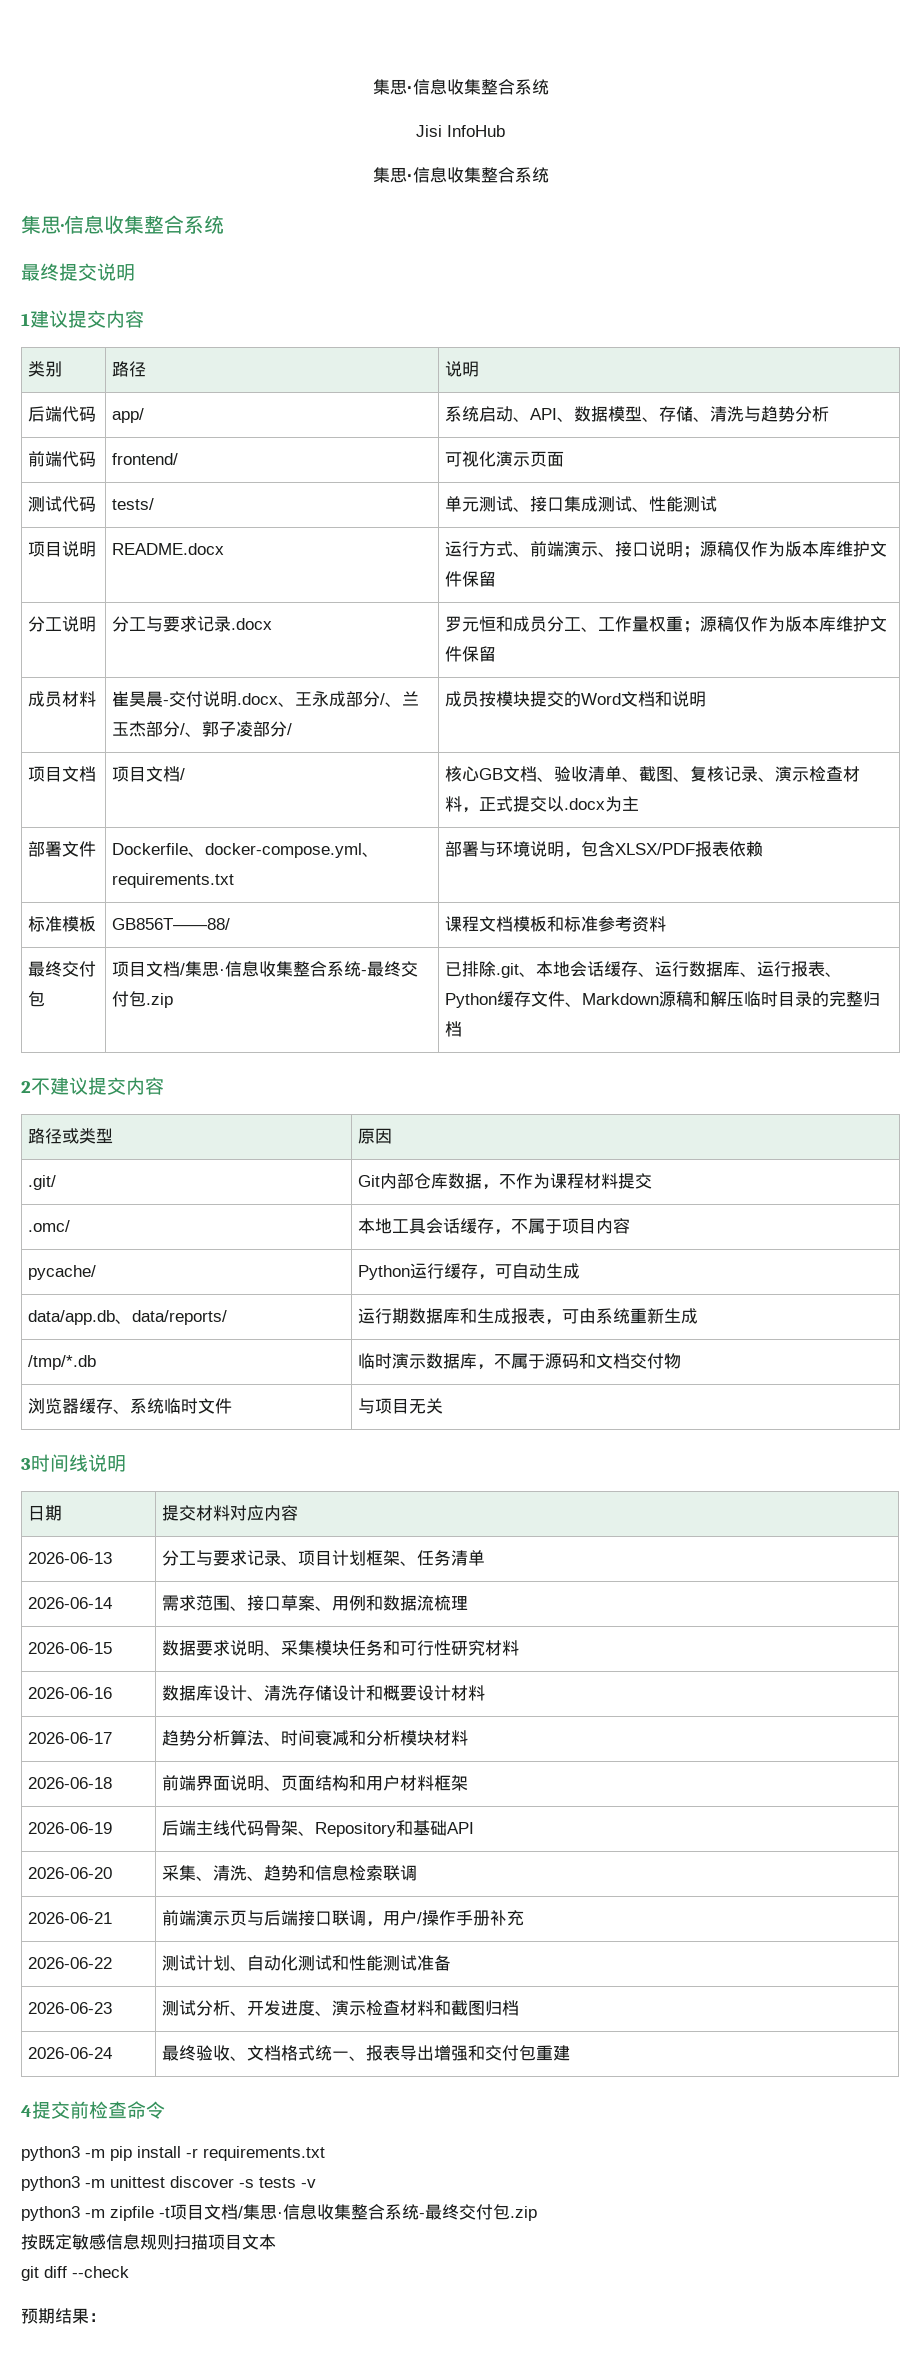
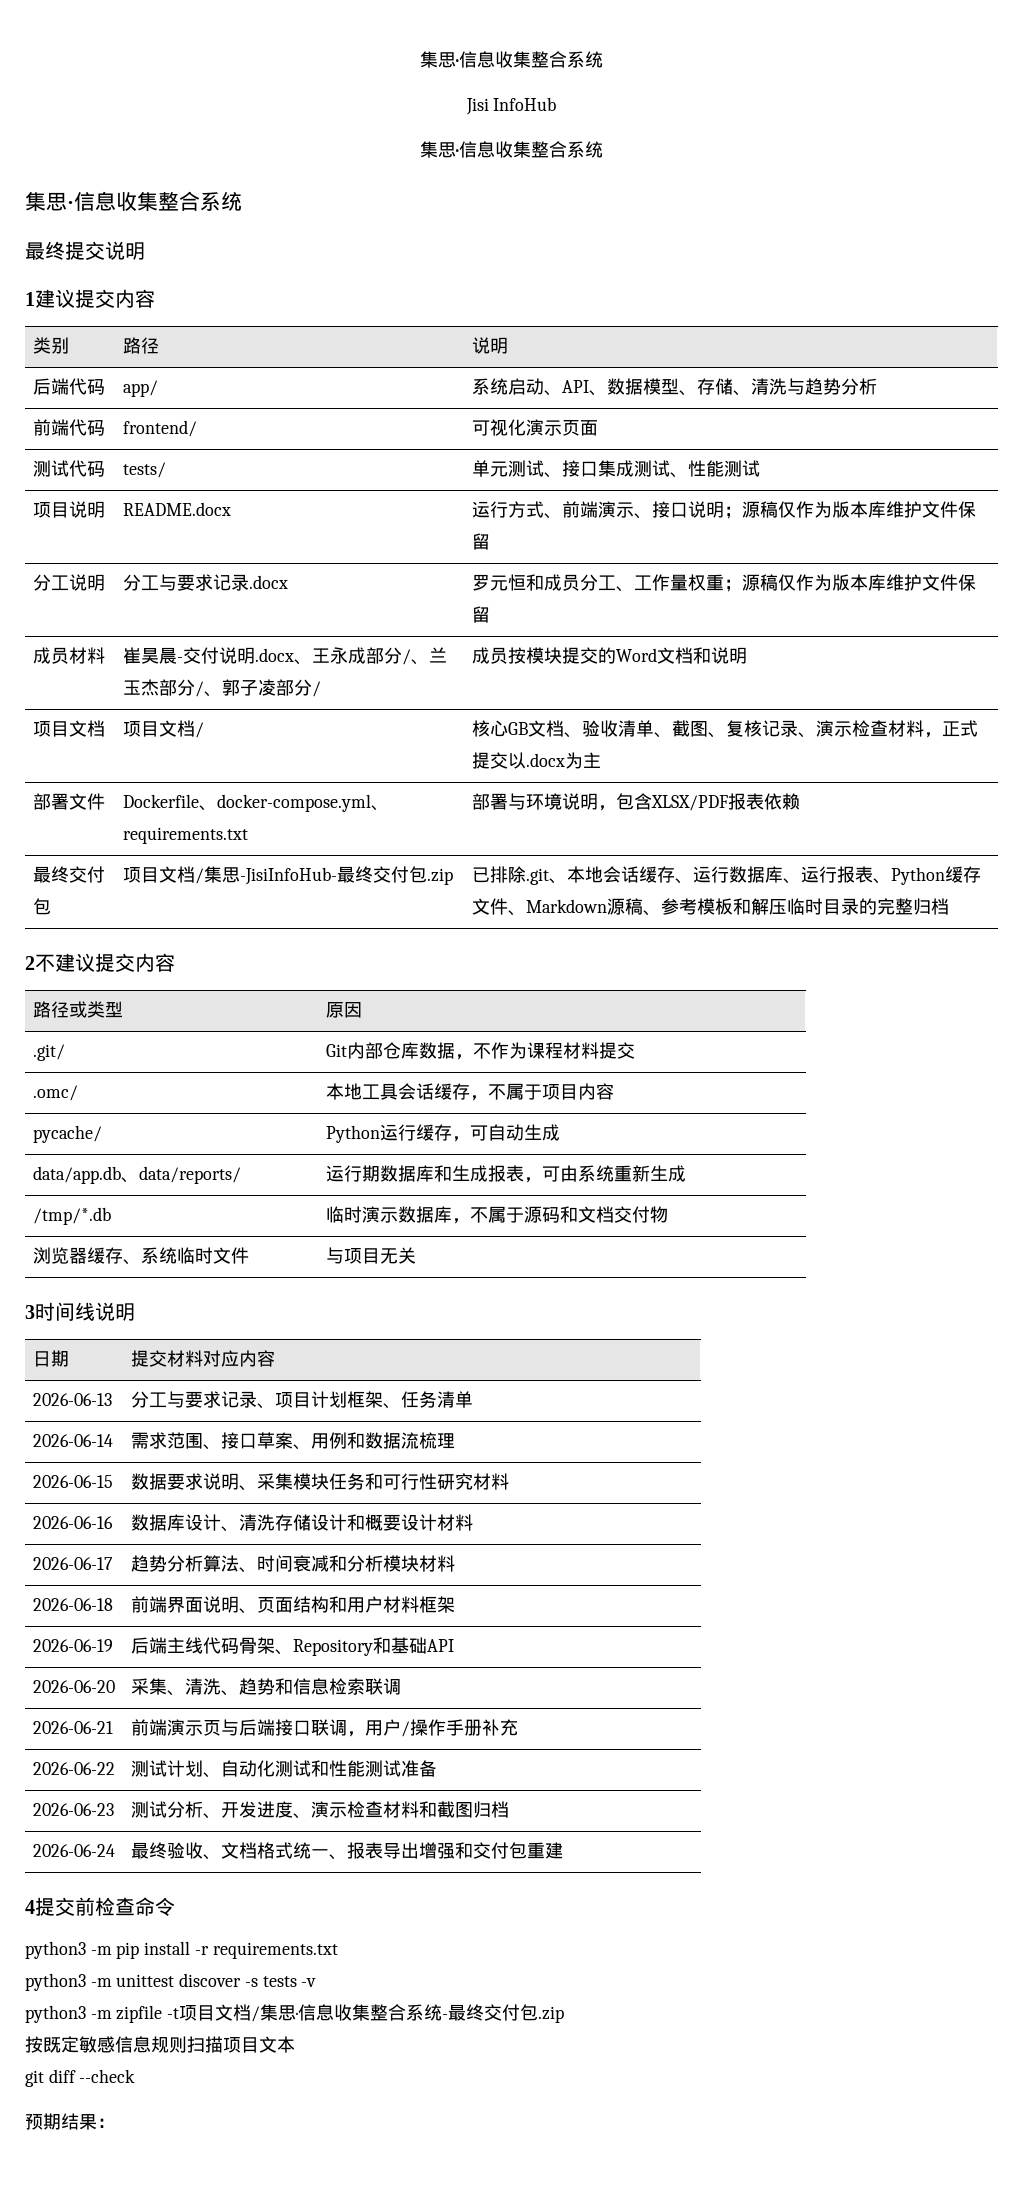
[27,916,96,932] [111,918,230,930] [444,916,666,932] // 标准模板 | GB856T——88/ | 课程文档模板和标准参考资料 -> (800, 801) none
[218,961,367,977] ·信息收集整合系统- -> [239,867,337,885] -JisiInfoHub-
(693, 999) none -> [642,898,733,916] 、参考模板

